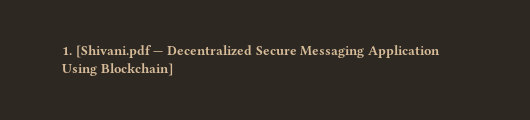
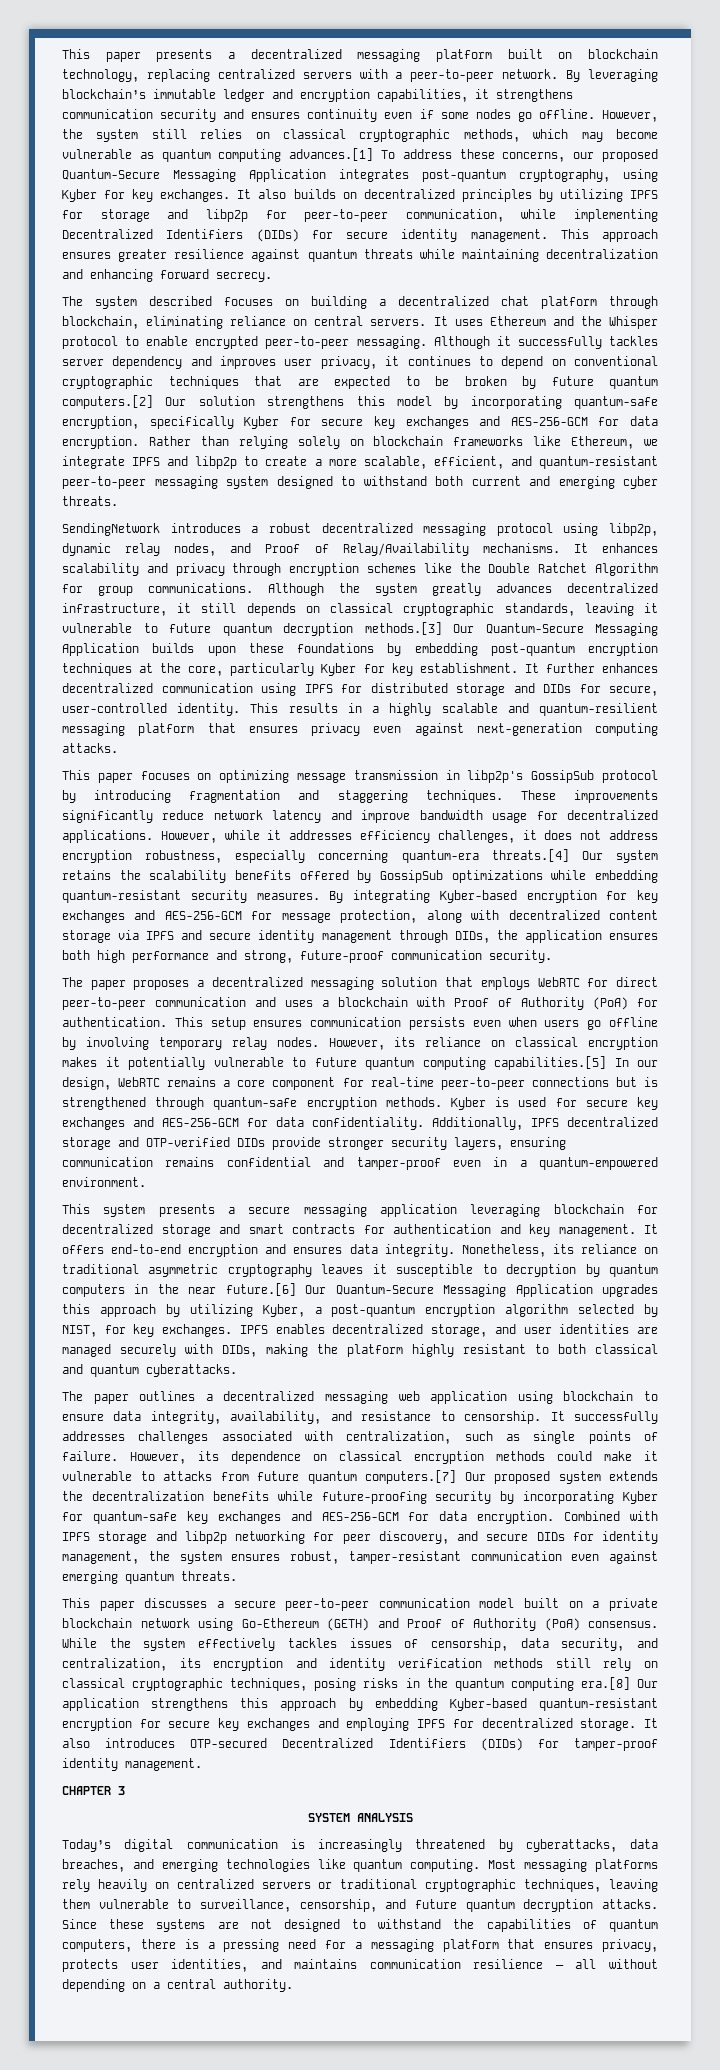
[62,45,440,58] [62,63,173,76] 1. [Shivani.pdf — Decentralized Secure Messaging Application Using Blockchain] -> [62,49,658,62] [62,69,659,82] [62,89,573,102] [62,109,658,122] [62,129,658,142] [62,148,658,162] [62,169,658,182] [62,189,658,202] [62,209,658,222] [62,229,658,242] [62,249,658,262] [62,269,272,282] [62,296,658,309] [62,316,658,329] [62,336,658,349] [62,356,658,369] [62,376,658,389] [62,395,658,409] [62,416,659,429] [62,436,658,449] [62,456,658,469] [62,476,658,489] [62,496,118,506] [62,523,658,536] [62,543,658,556] [62,563,658,576] [62,583,658,596] [62,603,658,616] [62,622,658,636] [62,643,658,656] [62,663,658,676] [62,683,658,696] [62,703,658,716] [62,723,658,736] [62,743,118,753] [62,770,658,783] [62,790,659,803] [62,810,659,823] [62,830,658,843] [62,849,658,863] [62,870,658,883] [62,890,658,903] [62,910,659,923] [62,930,658,943] [62,950,552,963] [62,977,659,990] [62,997,658,1010] [62,1017,658,1030] [62,1037,658,1050] [62,1056,658,1070] [62,1077,658,1090] [62,1097,658,1110] [62,1117,658,1130] [62,1137,566,1150] [62,1157,658,1170] [62,1177,146,1187] [62,1204,658,1217] [62,1224,658,1237] [62,1244,659,1257] [62,1264,659,1277] [62,1283,659,1297] [62,1304,658,1317] [62,1324,659,1337] [62,1344,658,1357] [62,1364,237,1377] [62,1391,659,1404] [62,1411,659,1424] [62,1431,658,1444] [62,1451,658,1464] [62,1470,658,1484] [62,1491,658,1504] [62,1511,658,1524] [62,1531,658,1544] [62,1551,658,1564] [62,1571,237,1584] [62,1598,658,1611] [62,1618,658,1631] [62,1638,658,1651] [62,1658,658,1671] [62,1677,659,1691] [62,1698,659,1711] [62,1718,659,1731] [62,1738,659,1751] [62,1758,202,1771] [62,1786,125,1795] [307,1813,413,1822] [62,1839,658,1852] [62,1859,659,1872] [62,1879,659,1892] [62,1899,658,1912] [62,1919,658,1932] [62,1939,658,1952] [62,1959,658,1972] [62,1979,293,1992] This paper presents a decentralized messaging platform built on blockchain technology, replacing centralized servers with a peer-to-peer network. By leveraging blockchain’s immutable ledger and encryption capabilities, it strengthens communication security and ensures continuity even if some nodes go offline. However, the system still relies on classical cryptographic methods, which may become vulnerable as quantum computing advances.[1] To address these concerns, our proposed Quantum-Secure Messaging Application integrates post-quantum cryptography, using Kyber for key exchanges. It also builds on decentralized principles by utilizing IPFS for storage and libp2p for peer-to-peer communication, while implementing Decentralized Identifiers (DIDs) for secure identity management. This approach ensures greater resilience against quantum threats while maintaining decentralization and enhancing forward secrecy. // The system described focuses on building a decentralized chat platform through blockchain, eliminating reliance on central servers. It uses Ethereum and the Whisper protocol to enable encrypted peer-to-peer messaging. Although it successfully tackles server dependency and improves user privacy, it continues to depend on conventional cryptographic techniques that are expected to be broken by future quantum computers.[2] Our solution strengthens this model by incorporating quantum-safe encryption, specifically Kyber for secure key exchanges and AES-256-GCM for data encryption. Rather than relying solely on blockchain frameworks like Ethereum, we integrate IPFS and libp2p to create a more scalable, efficient, and quantum-resistant peer-to-peer messaging system designed to withstand both current and emerging cyber threats. // SendingNetwork introduces a robust decentralized messaging protocol using libp2p, dynamic relay nodes, and Proof of Relay/Availability mechanisms. It enhances scalability and privacy through encryption schemes like the Double Ratchet Algorithm for group communications. Although the system greatly advances decentralized infrastructure, it still depends on classical cryptographic standards, leaving it vulnerable to future quantum decryption methods.[3] Our Quantum-Secure Messaging Application builds upon these foundations by embedding post-quantum encryption techniques at the core, particularly Kyber for key establishment. It further enhances decentralized communication using IPFS for distributed storage and DIDs for secure, user-controlled identity. This results in a highly scalable and quantum-resilient messaging platform that ensures privacy even against next-generation computing attacks. // This paper focuses on optimizing message transmission in libp2p's GossipSub protocol by introducing fragmentation and staggering techniques. These improvements significantly reduce network latency and improve bandwidth usage for decentralized applications. However, while it addresses efficiency challenges, it does not address encryption robustness, especially concerning quantum-era threats.[4] Our system retains the scalability benefits offered by GossipSub optimizations while embedding quantum-resistant security measures. By integrating Kyber-based encryption for key exchanges and AES-256-GCM for message protection, along with decentralized content storage via IPFS and secure identity management through DIDs, the application ensures both high performance and strong, future-proof communication security. // The paper proposes a decentralized messaging solution that employs WebRTC for direct peer-to-peer communication and uses a blockchain with Proof of Authority (PoA) for authentication. This setup ensures communication persists even when users go offline by involving temporary relay nodes. However, its reliance on classical encryption makes it potentially vulnerable to future quantum computing capabilities.[5] In our design, WebRTC remains a core component for real-time peer-to-peer connections but is strengthened through quantum-safe encryption methods. Kyber is used for secure key exchanges and AES-256-GCM for data confidentiality. Additionally, IPFS decentralized storage and OTP-verified DIDs provide stronger security layers, ensuring communication remains confidential and tamper-proof even in a quantum-empowered environment. // This system presents a secure messaging application leveraging blockchain for decentralized storage and smart contracts for authentication and key management. It offers end-to-end encryption and ensures data integrity. Nonetheless, its reliance on traditional asymmetric cryptography leaves it susceptible to decryption by quantum computers in the near future.[6] Our Quantum-Secure Messaging Application upgrades this approach by utilizing Kyber, a post-quantum encryption algorithm selected by NIST, for key exchanges. IPFS enables decentralized storage, and user identities are managed securely with DIDs, making the platform highly resistant to both classical and quantum cyberattacks. // The paper outlines a decentralized messaging web application using blockchain to ensure data integrity, availability, and resistance to censorship. It successfully addresses challenges associated with centralization, such as single points of failure. However, its dependence on classical encryption methods could make it vulnerable to attacks from future quantum computers.[7] Our proposed system extends the decentralization benefits while future-proofing security by incorporating Kyber for quantum-safe key exchanges and AES-256-GCM for data encryption. Combined with IPFS storage and libp2p networking for peer discovery, and secure DIDs for identity management, the system ensures robust, tamper-resistant communication even against emerging quantum threats. // This paper discusses a secure peer-to-peer communication model built on a private blockchain network using Go-Ethereum (GETH) and Proof of Authority (PoA) consensus. While the system effectively tackles issues of censorship, data security, and centralization, its encryption and identity verification methods still rely on classical cryptographic techniques, posing risks in the quantum computing era.[8] Our application strengthens this approach by embedding Kyber-based quantum-resistant encryption for secure key exchanges and employing IPFS for decentralized storage. It also introduces OTP-secured Decentralized Identifiers (DIDs) for tamper-proof identity management. // CHAPTER 3 // SYSTEM ANALYSIS // Today’s digital communication is increasingly threatened by cyberattacks, data breaches, and emerging technologies like quantum computing. Most messaging platforms rely heavily on centralized servers or traditional cryptographic techniques, leaving them vulnerable to surveillance, censorship, and future quantum decryption attacks. Since these systems are not designed to withstand the capabilities of quantum computers, there is a pressing need for a messaging platform that ensures privacy, protects user identities, and maintains communication resilience — all without depending on a central authority.

